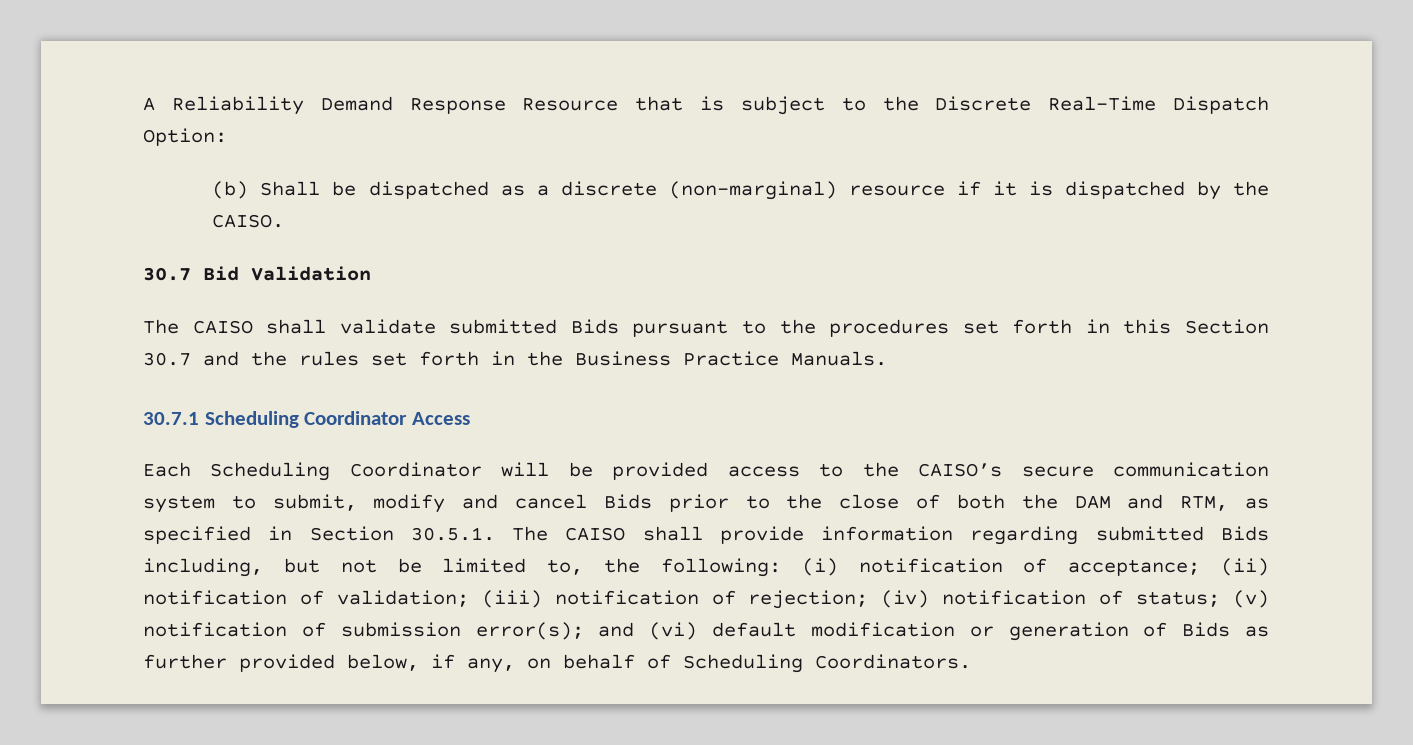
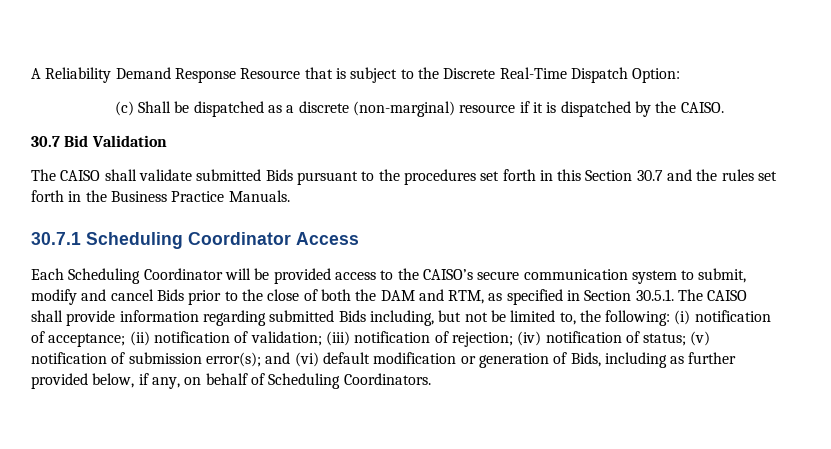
[212,181,249,199] (b) -> [114,101,134,116] (c)
[1182,622,1231,637] Bids -> [570,352,667,368] Bids, including

